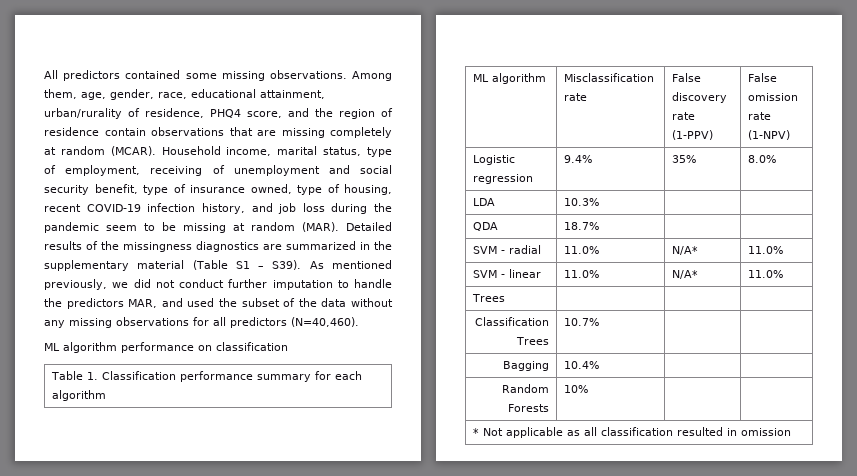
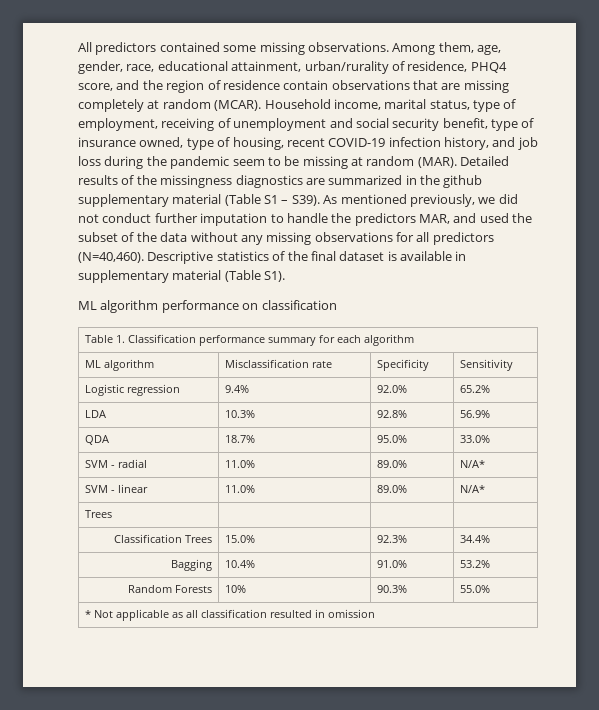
(392, 245) none -> [443,175,483,188] github
(359, 322) none -> [147,251,467,264] [78,270,286,283] Descriptive statistics of the final dataset is available in supplementary material (Table S1).
[671,73,701,82] [671,92,727,103] [671,112,695,120] [671,130,713,140] [747,73,777,82] [747,93,798,101] [747,112,771,120] [747,130,790,140] False discovery rate (1-PPV) | False omission rate (1-NPV) -> [376,359,429,371] [459,359,513,371] Specificity | Sensitivity
[671,155,696,163] [747,155,776,163] 35% | 8.0% -> [376,385,407,393] [459,385,490,393] 92.0% | 65.2%
(599, 202) | -> [376,410,407,418] [459,410,490,418] 92.8% | 56.9%
(599, 226) | -> [376,435,407,443] [459,435,490,443] 95.0% | 33.0%
[671,246,698,255] [747,246,783,254] | N/A* | 11.0% -> [376,460,407,468] [459,460,485,468] | 89.0% | N/A*
[671,270,698,279] [747,270,783,278] | N/A* | 11.0% -> [376,485,407,493] [459,485,485,493] | 89.0% | N/A*
[563,318,599,326] 10.7% | | -> [224,535,255,543] [376,535,407,543] [459,535,490,543] 15.0% | 92.3% | 34.4%
(599, 365) | -> [376,560,407,568] [459,560,490,568] 91.0% | 53.2%
(588, 389) | -> [376,585,407,593] [459,585,490,593] 90.3% | 55.0%

